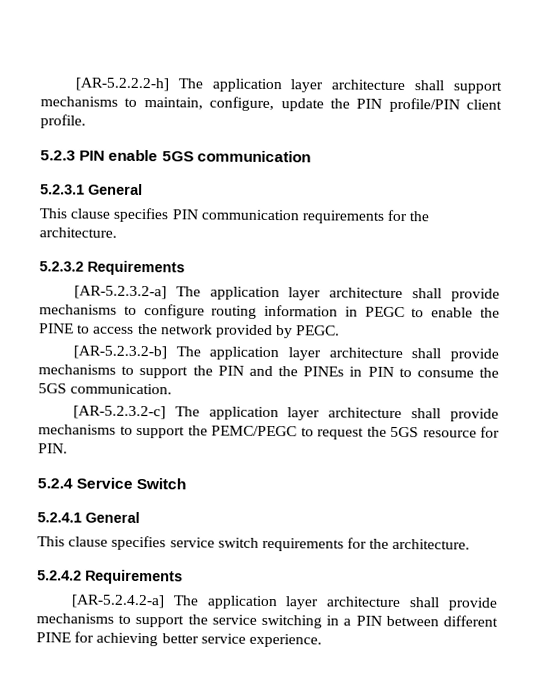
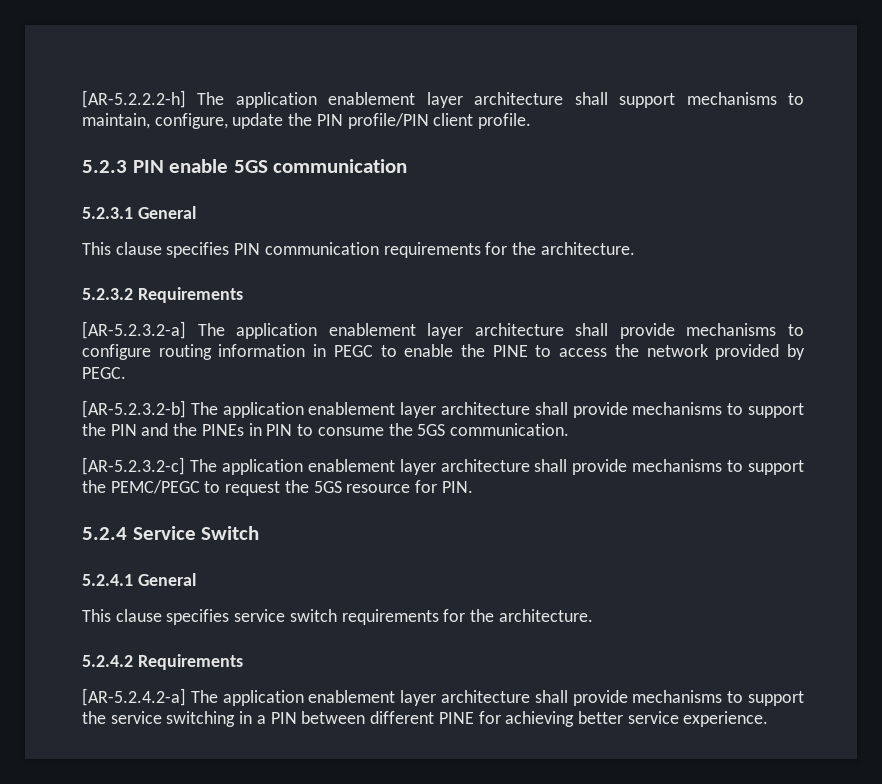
(282, 85) none -> [328,92,416,105] enablement
(280, 293) none -> [328,323,416,336] enablement
(280, 353) none -> [308,402,396,415] enablement
(279, 413) none -> [307,459,395,472] enablement
(278, 602) none -> [308,690,396,703] enablement

